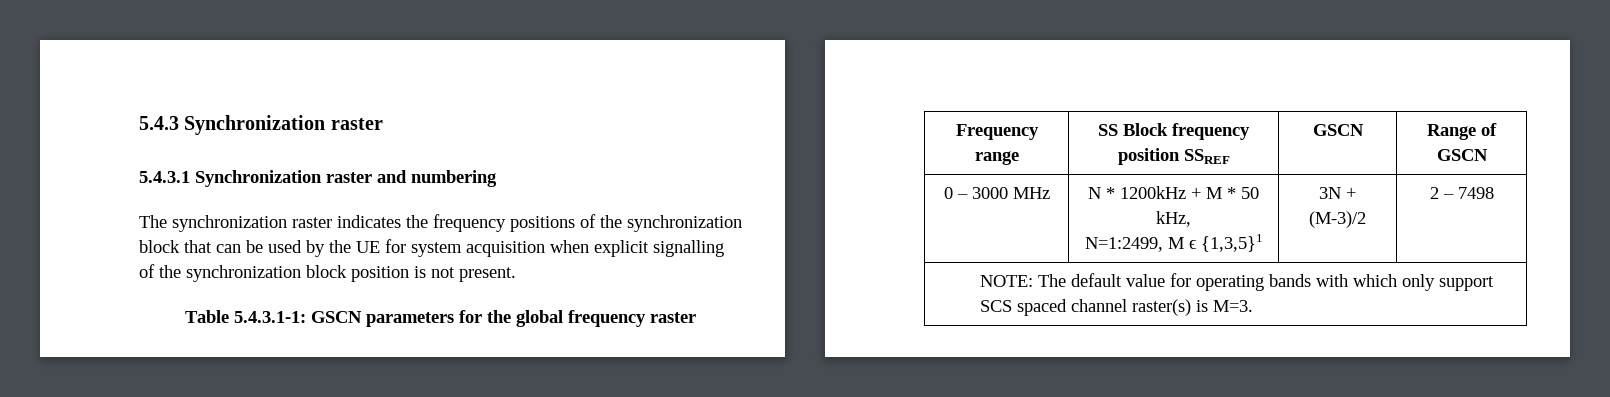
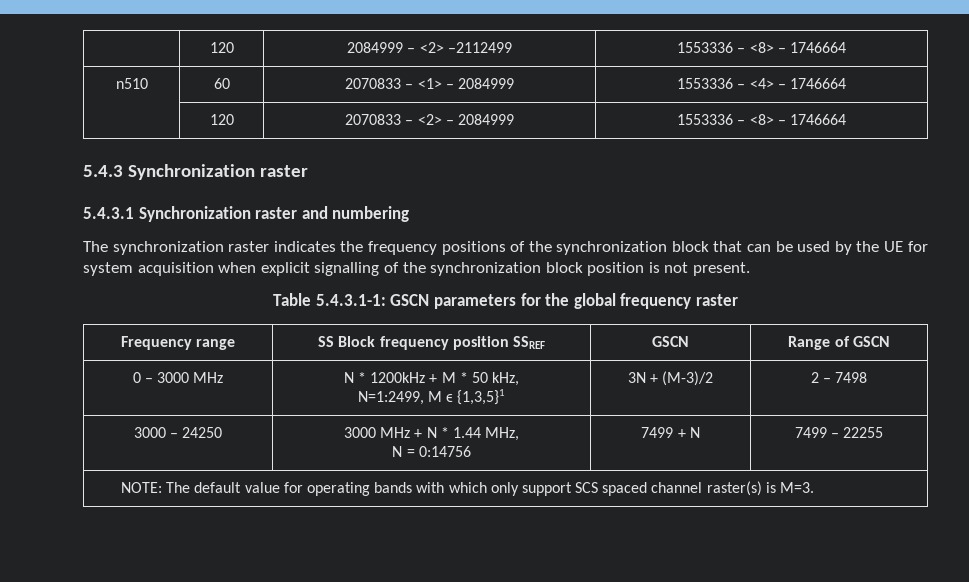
(139, 123) none -> [209,42,234,53] [347,42,512,53] [677,42,846,53] [115,78,148,89] [213,78,230,89] [345,78,514,89] [677,78,846,89] [209,114,234,125] [345,114,514,125] [677,114,846,125] | 120 | 2084999 – <2> –2112499 | 1553336 – <8> – 1746664 // n510 | 60 | 2070833 – <1> – 2084999 | 1553336 – <4> – 1746664 // | 120 | 2070833 – <2> – 2084999 | 1553336 – <8> – 1746664 //
(1494, 193) none -> [133,427,223,438] [343,427,520,441] [392,446,471,457] [641,427,700,438] [794,427,884,438] // 3000 – 24250 | 3000 MHz + N * 1.44 MHz, // N = 0:14756 | 7499 + N | 7499 – 22255

